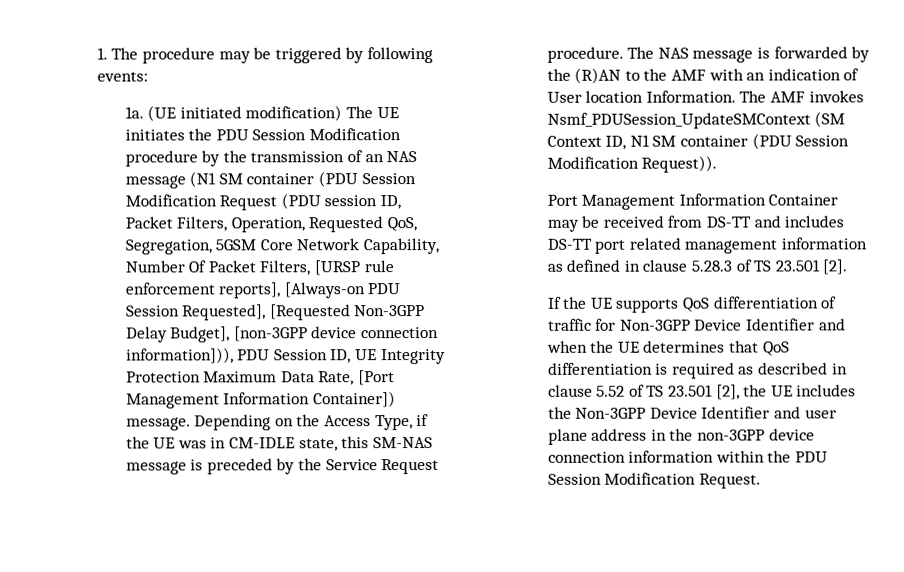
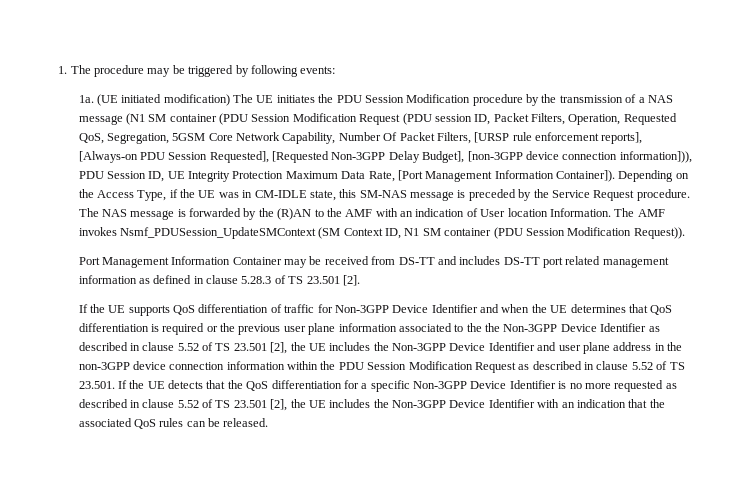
[364,154,384,163] an -> [638,97,645,103] a
[312,391,396,408] [125,417,191,431] Container]) message. -> [556,170,616,182] Container]).
(735, 370) none -> [206,323,647,335] or the previous user plane information associated to the the Non-3GPP Device Identifier
[698,473,761,489] Request. -> [474,361,685,373] [78,380,677,392] [78,399,665,411] [78,418,269,429] Request as described in clause 5.52 of TS 23.501. If the UE detects that the QoS differentiation for a specific Non-3GPP Device Identifier is no more requested as described in clause 5.52 of TS 23.501 [2], the UE includes the Non-3GPP Device Identifier with an indication that the associated QoS rules can be released.

